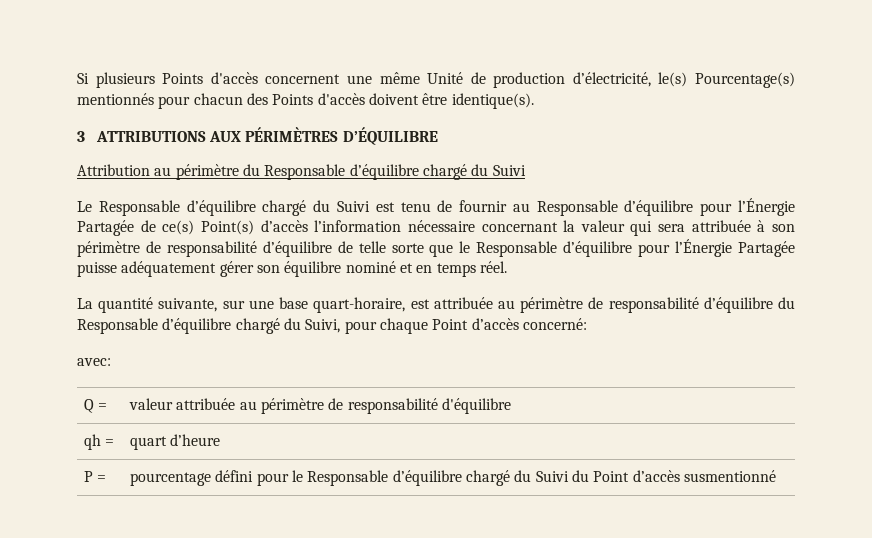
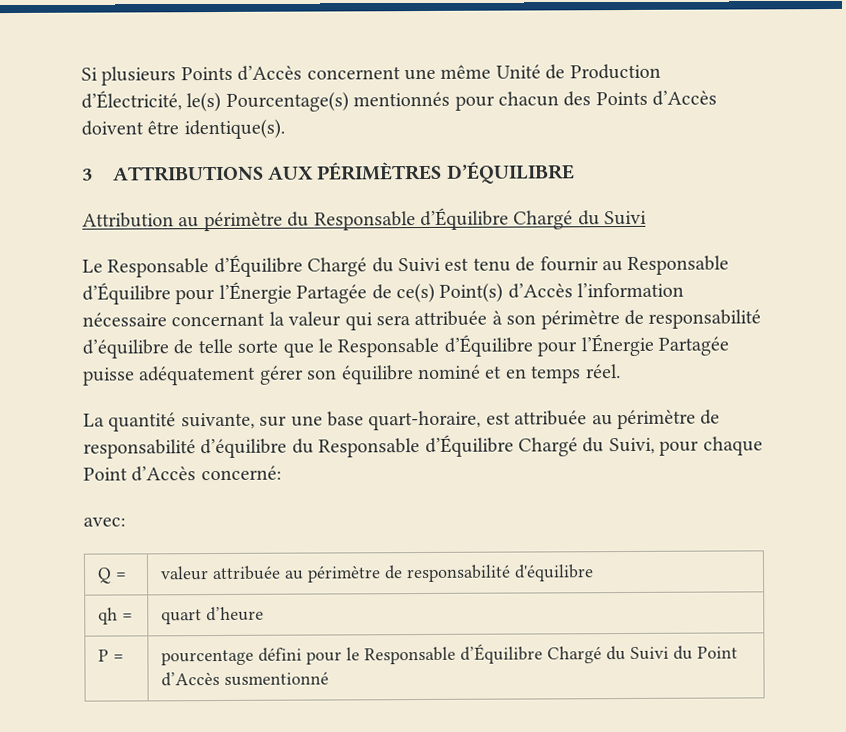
[210,72,258,84] d'accès -> [237,65,303,81] d’Accès
[493,72,651,88] production d’électricité, -> [569,63,661,80] [81,90,182,111] Production d’Électricité,
[317,93,365,105] d'accès -> [652,90,718,106] d’Accès
[349,164,467,180] d’équilibre chargé -> [420,207,574,231] d’Équilibre Chargé
[186,200,307,216] d’équilibre chargé -> [213,254,368,278] d’Équilibre Chargé
[624,200,694,216] d’équilibre -> [82,282,171,305] d’Équilibre
[260,220,308,232] d’accès -> [507,283,573,299] d’Accès
[563,241,633,257] d’équilibre -> [443,334,533,357] d’Équilibre
[162,318,280,334] d’équilibre chargé -> [424,434,578,457] d’Équilibre Chargé
[471,318,519,330] d’accès -> [131,466,197,482] d’Accès
[392,470,511,486] d’équilibre chargé -> [460,643,603,664] d’Équilibre Chargé
[632,470,680,482] d’accès -> [161,671,221,687] d’Accès

